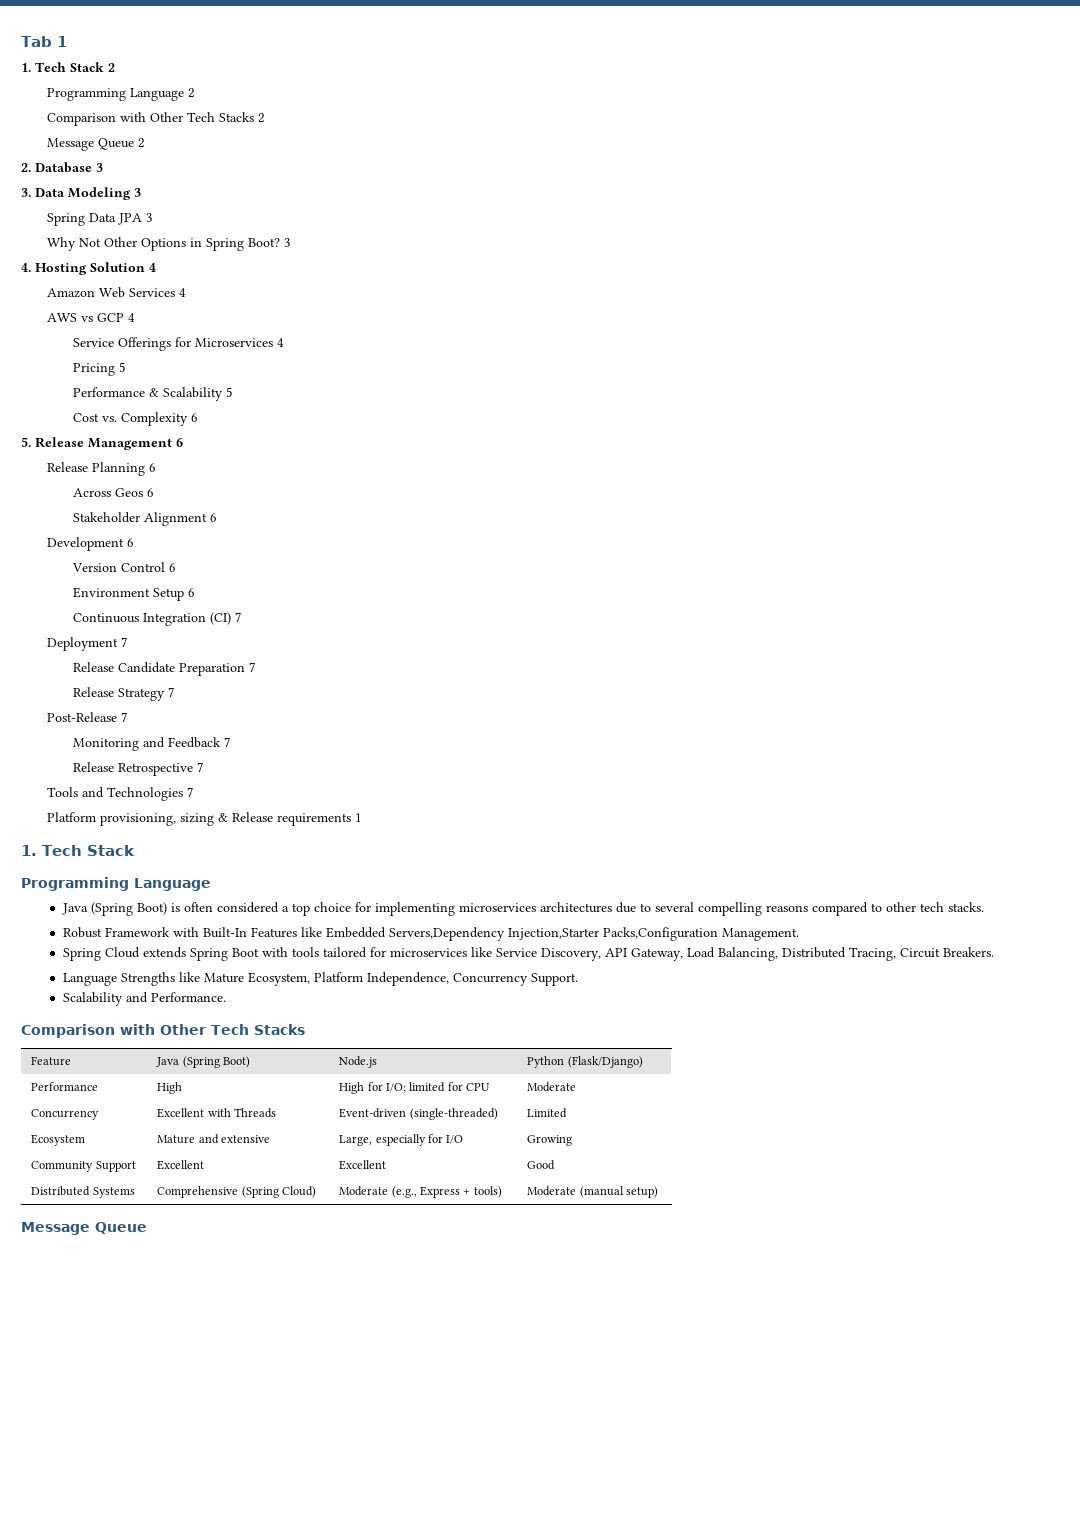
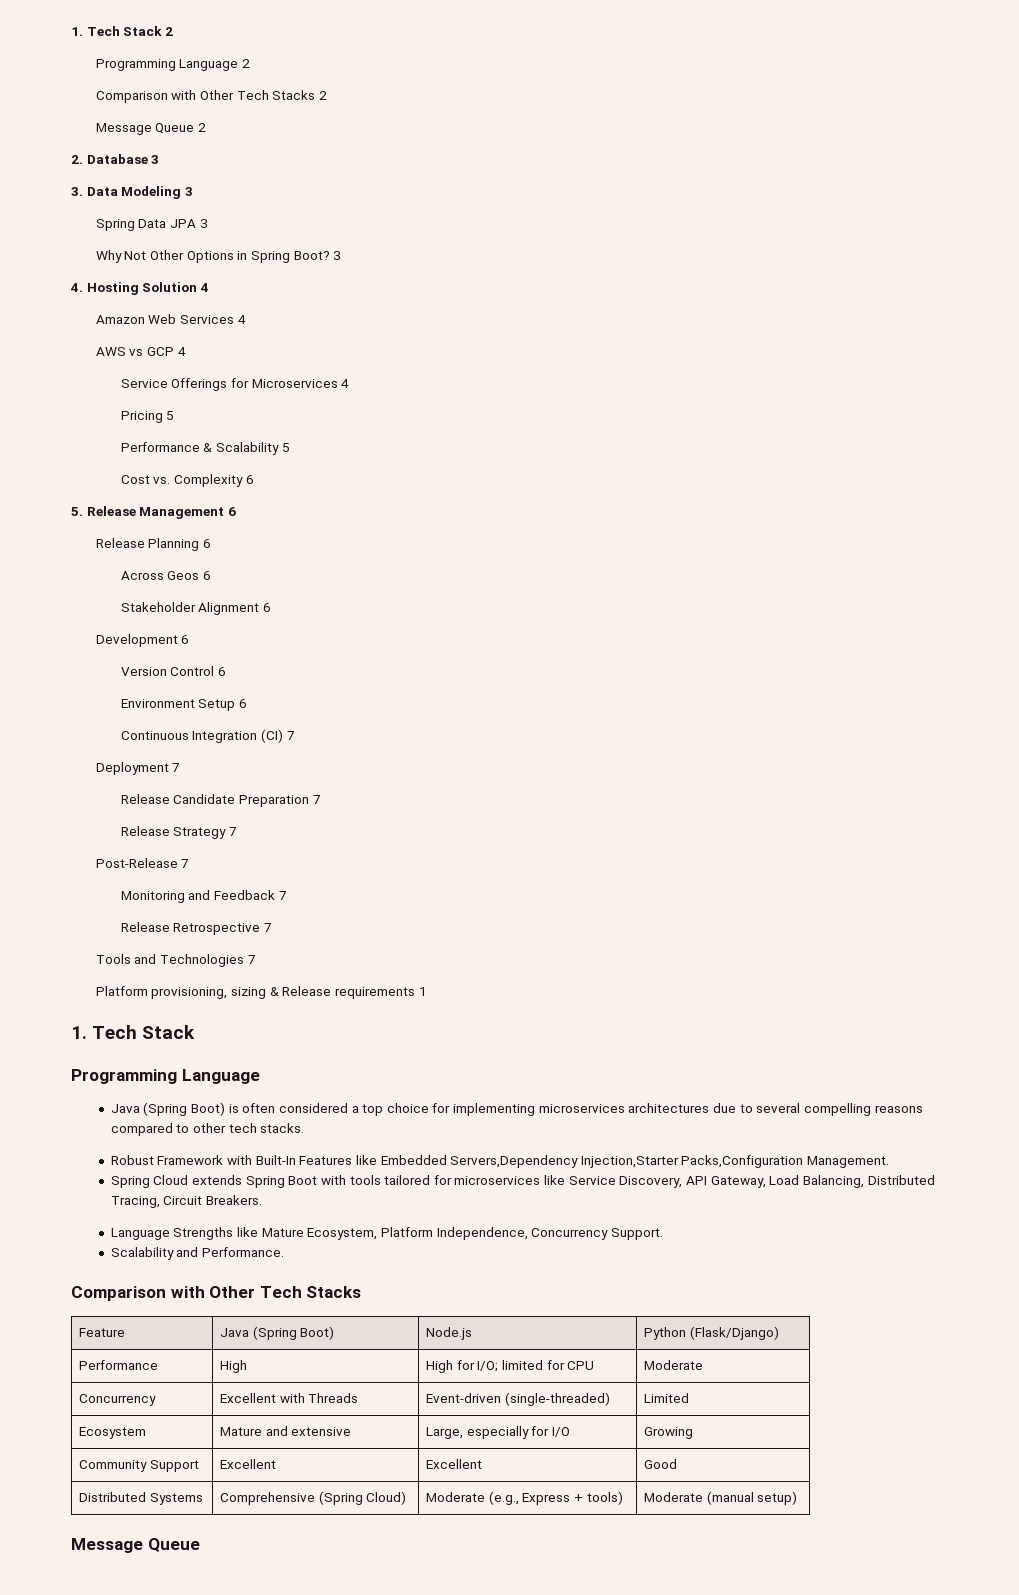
[21,36,67,47] Tab 1 // -> (71, 31) none

